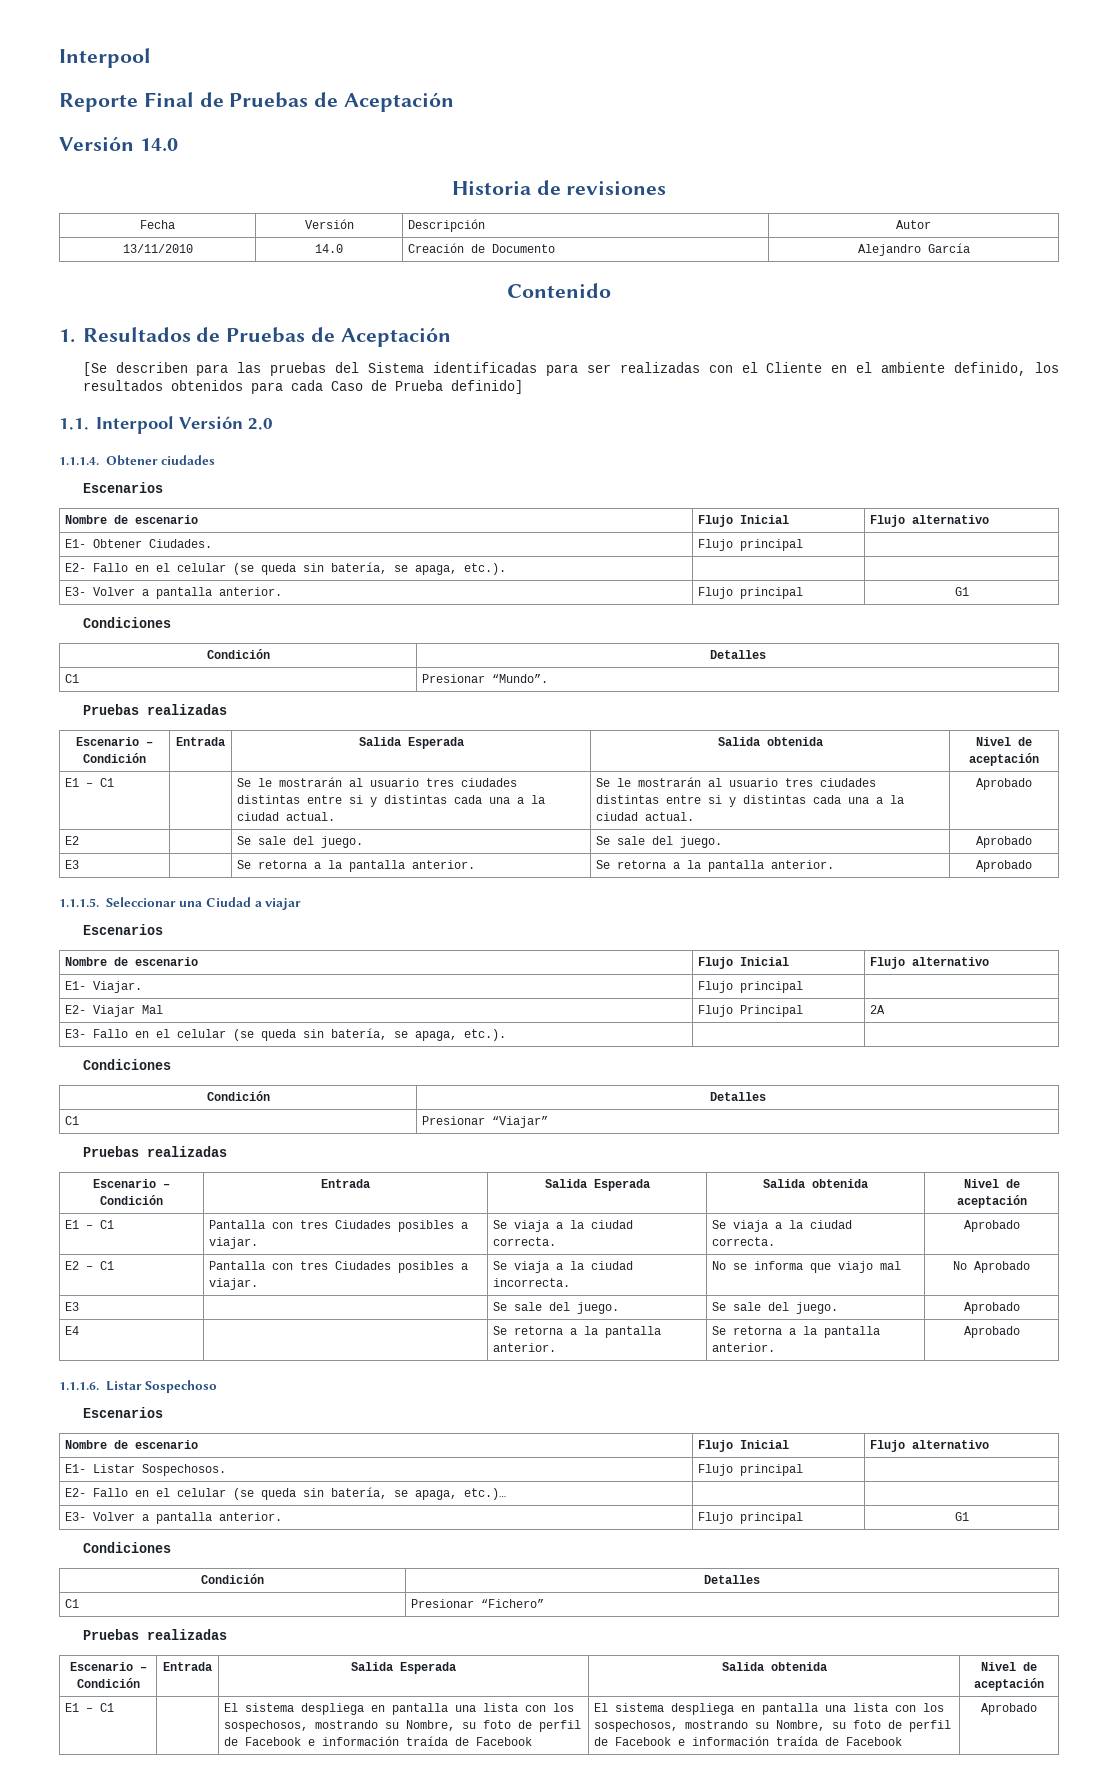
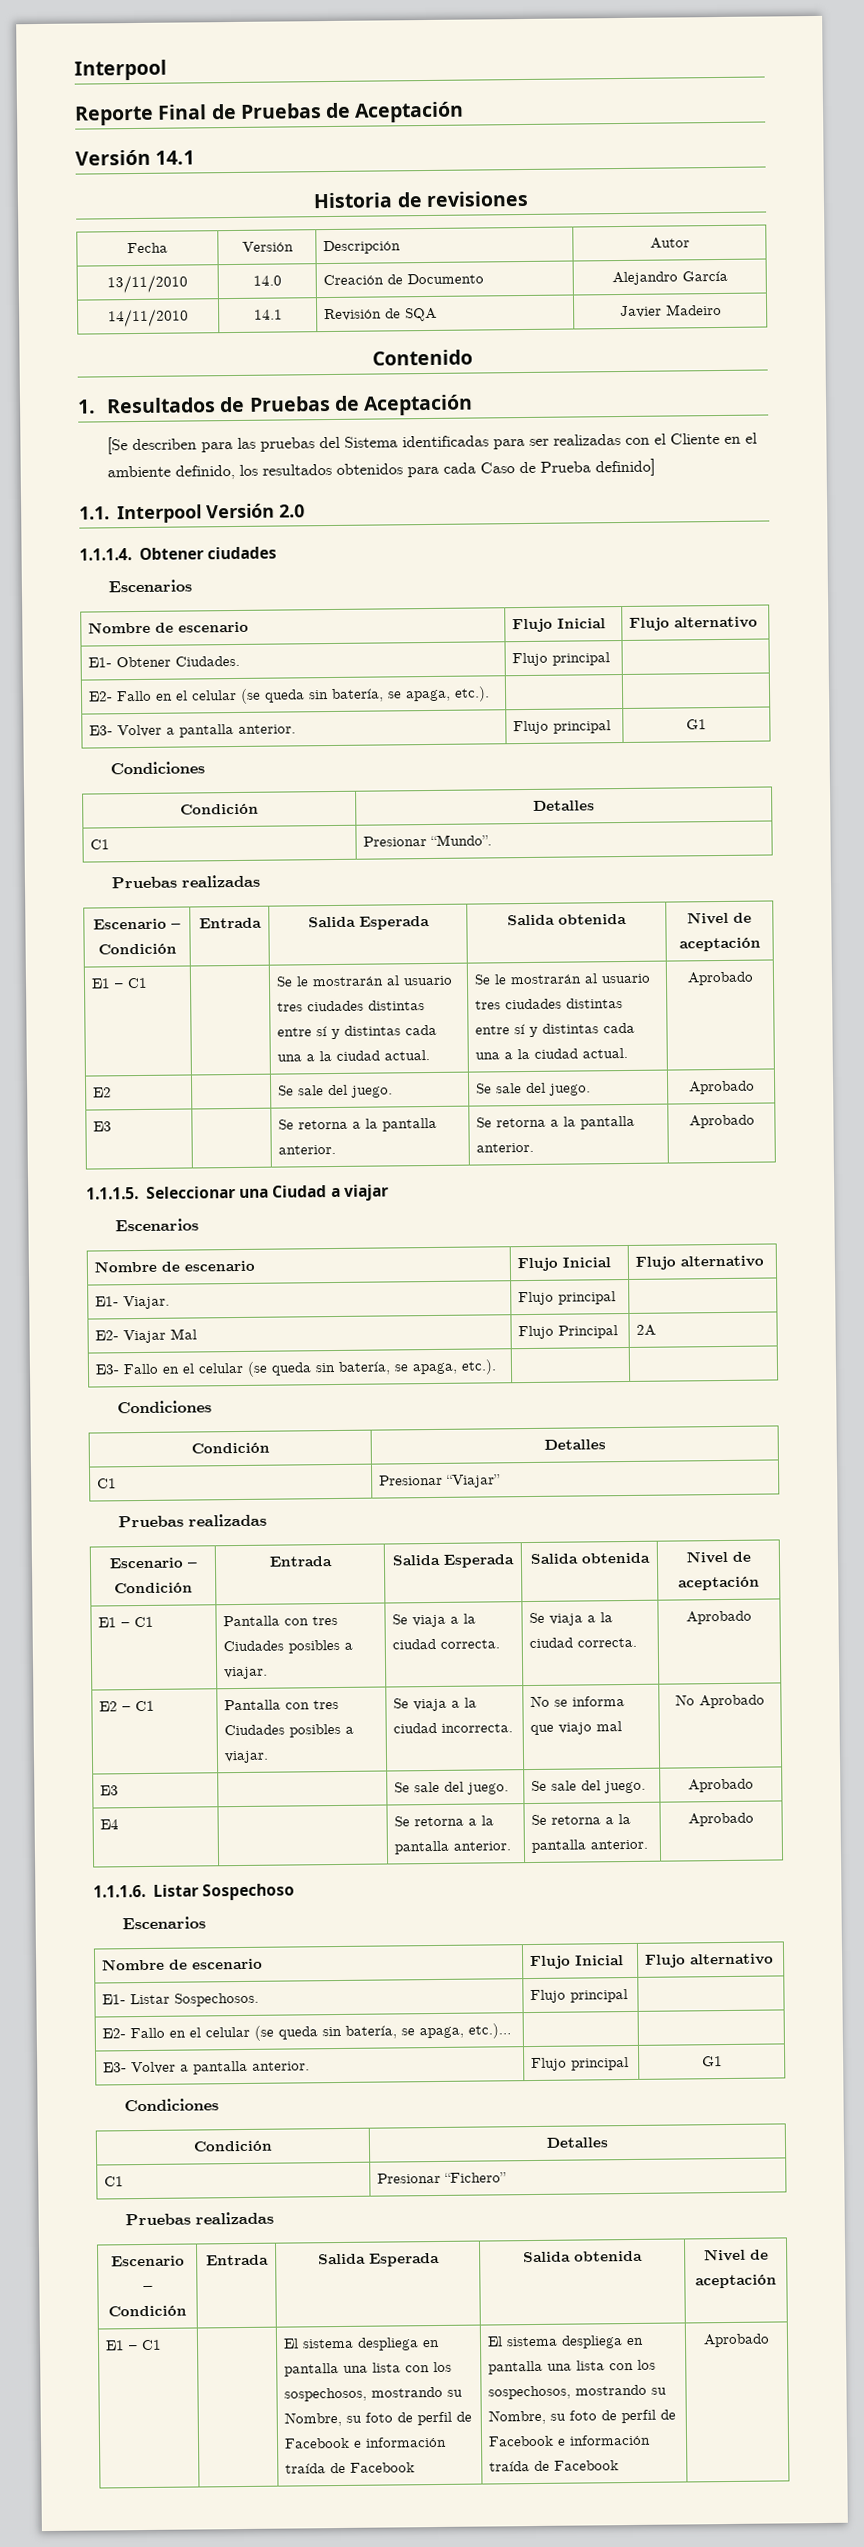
[139,138,178,152] 14.0 -> [155,150,196,165] 14.1
(970, 248) none -> [108,308,189,328] [253,309,283,320] [324,307,438,322] [619,303,722,319] // 14/11/2010 | 14.1 | Revisión de SQA | Javier Madeiro
[349,795,364,804] si -> [316,1026,328,1037] sí
[708,795,723,804] si -> [514,1024,526,1035] sí

